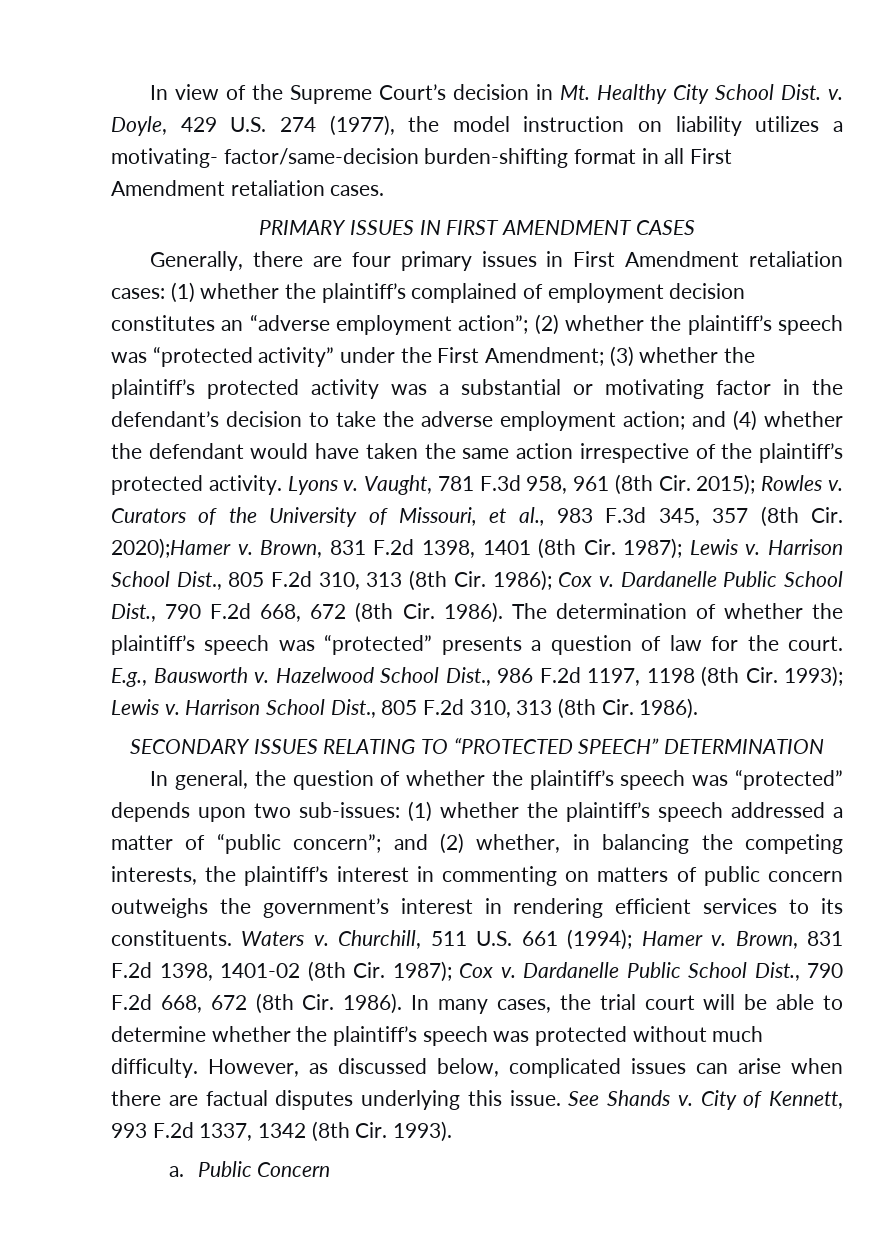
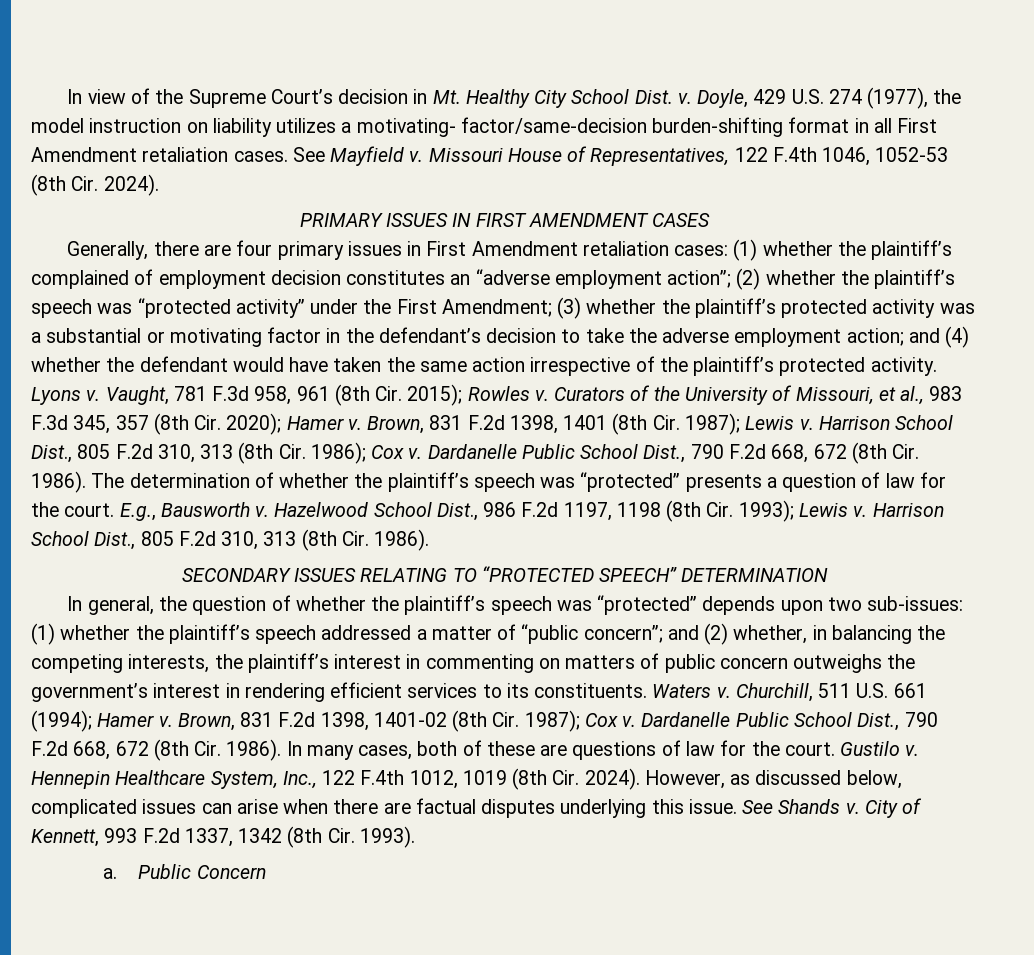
(385, 190) none -> [292,146,949,166] [31,174,159,196] See Mayfield v. Missouri House of Representatives, 122 F.4th 1046, 1052-53 (8th Cir. 2024).
[111,538,231,559] 2020);Hamer -> [226,413,344,435] 2020); Hamer
[559,994,844,1010] [111,1026,764,1046] [111,1058,198,1078] the trial court will be able to determine whether the plaintiff’s speech was protected without much difficulty. -> [417,740,920,760] [31,768,640,790] both of these are questions of law for the court. Gustilo v. Hennepin Healthcare System, Inc., 122 F.4th 1012, 1019 (8th Cir. 2024).

